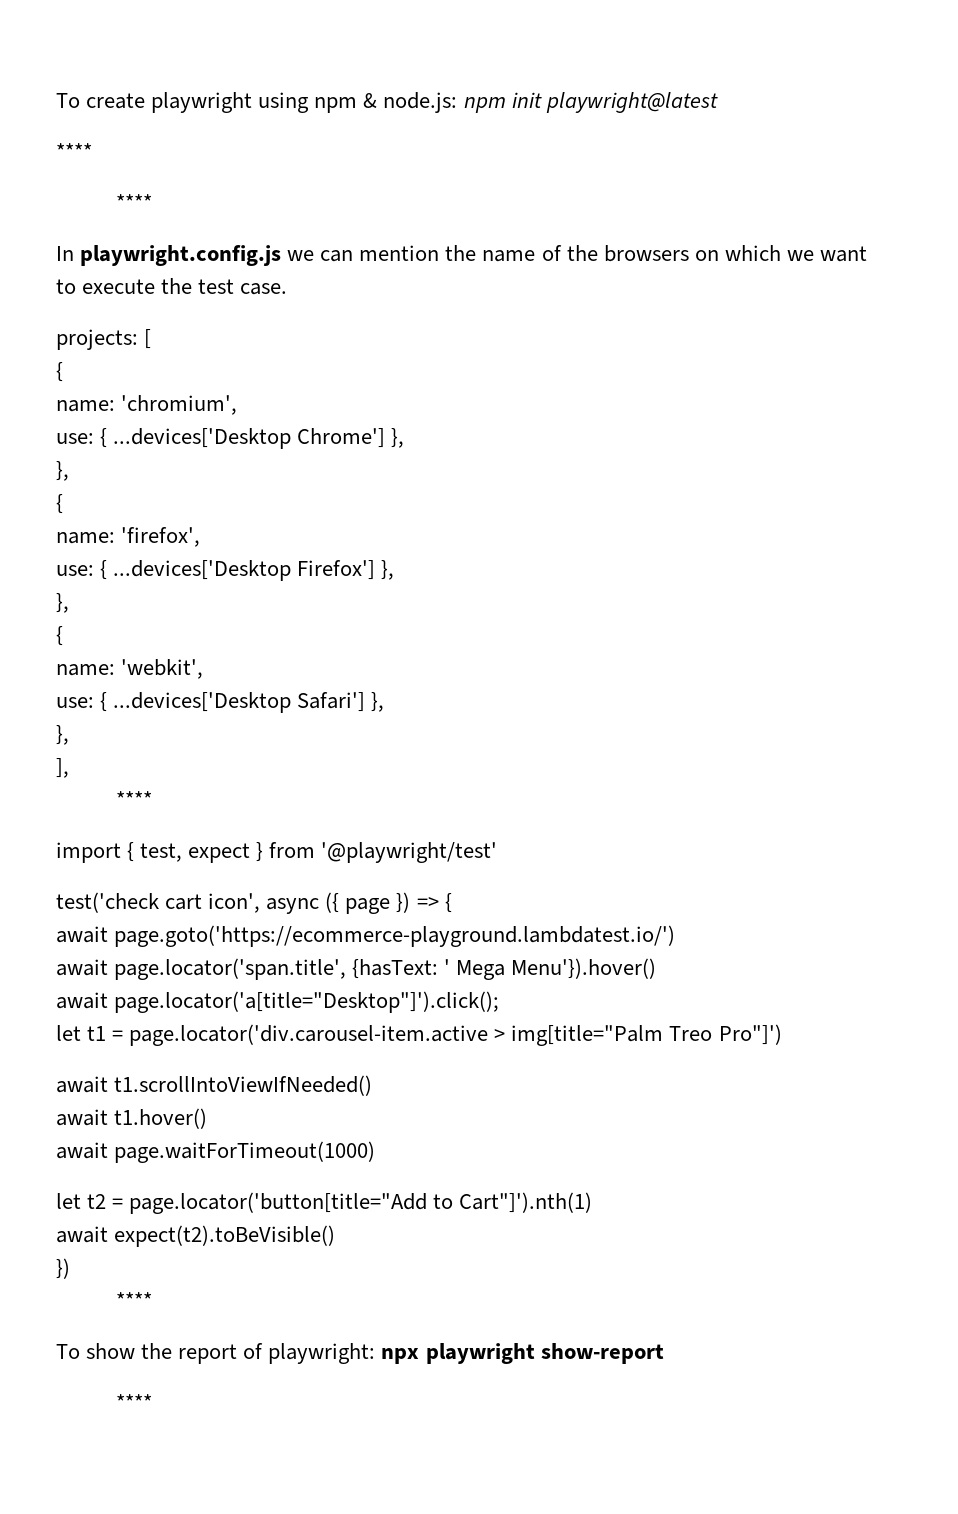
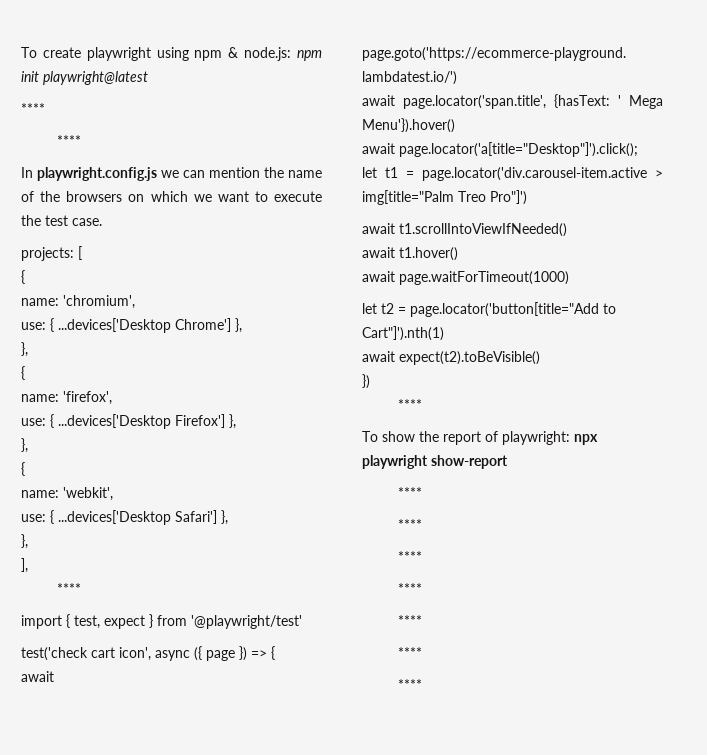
(153, 1402) none -> [398,519,423,530] [398,551,423,562] [398,583,423,594] [398,615,423,626] [398,647,423,658] [398,679,423,690] // **** // **** // **** // **** // **** // ****

